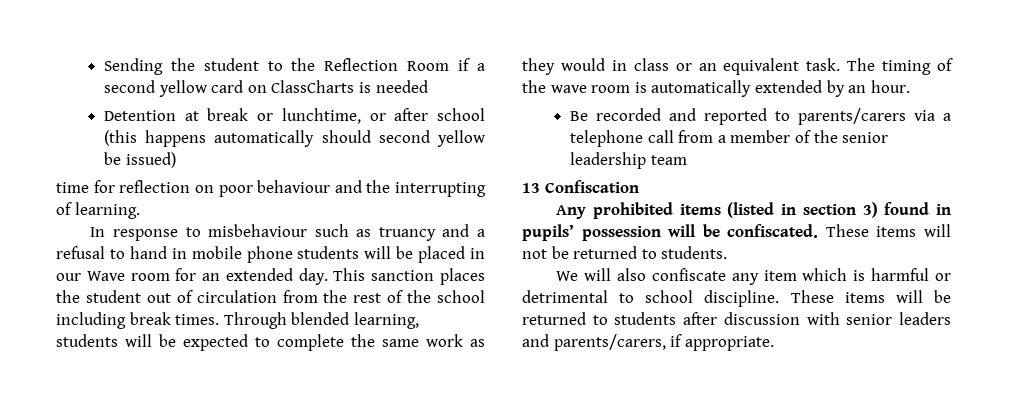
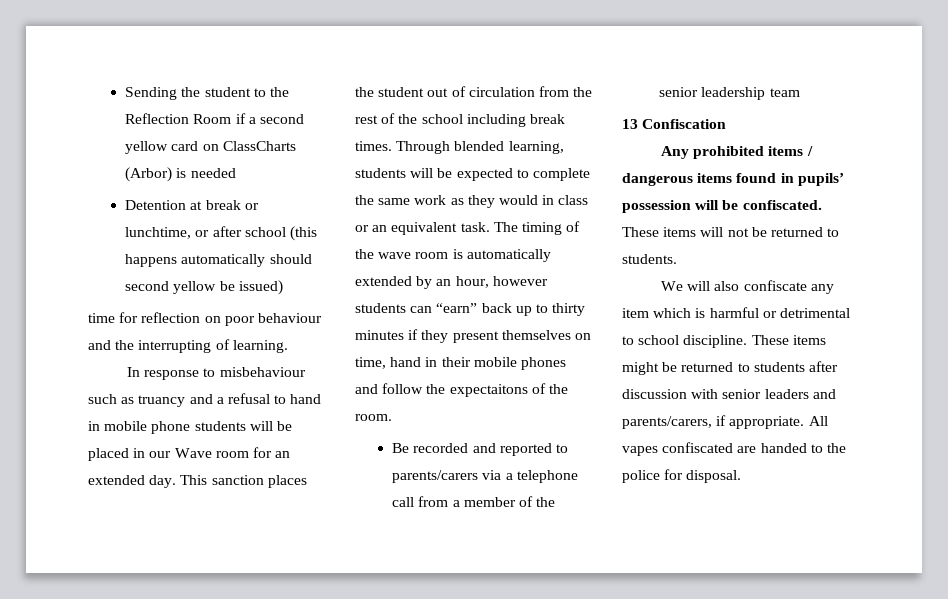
(355, 86) none -> [125,167,173,182] (Arbor)
[870,80,910,93] hour. -> [455,276,548,288] [355,303,586,316] [355,329,591,343] [355,357,566,370] [355,383,568,397] [355,414,392,421] hour, however students can “earn” back up to thirty minutes if they present themselves on time, hand in their mobile phones and follow the expectaitons of the room.
[727,202,878,218] (listed in section 3) -> [806,146,813,156] [622,173,733,186] / dangerous items
[895,290,923,303] will -> [622,362,659,375] might
(774, 343) none -> [808,416,828,426] [622,442,846,456] [622,469,742,483] All vapes confiscated are handed to the police for disposal.

